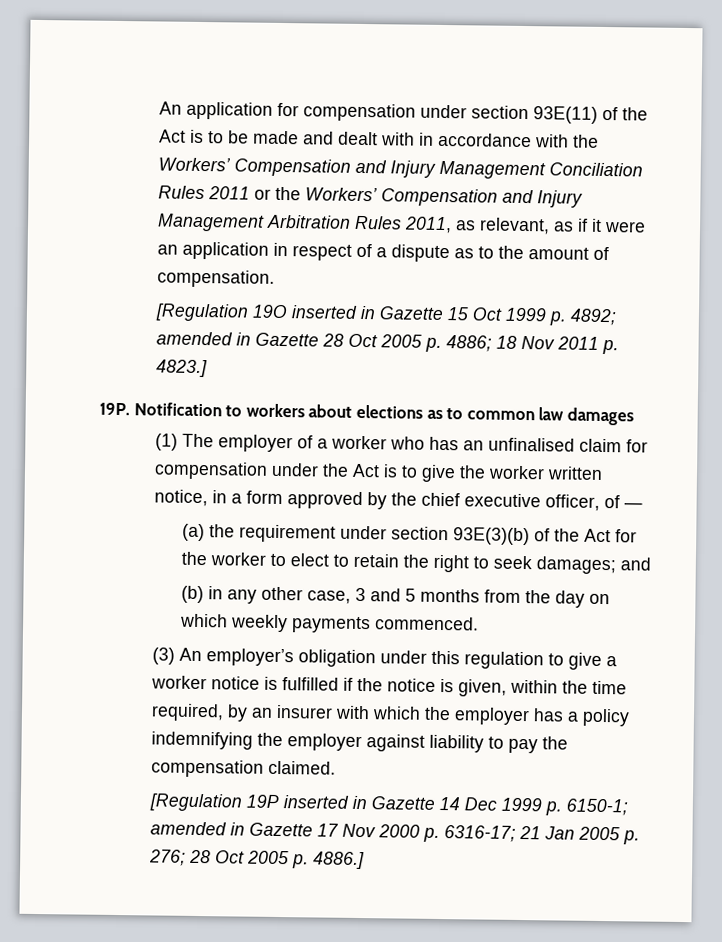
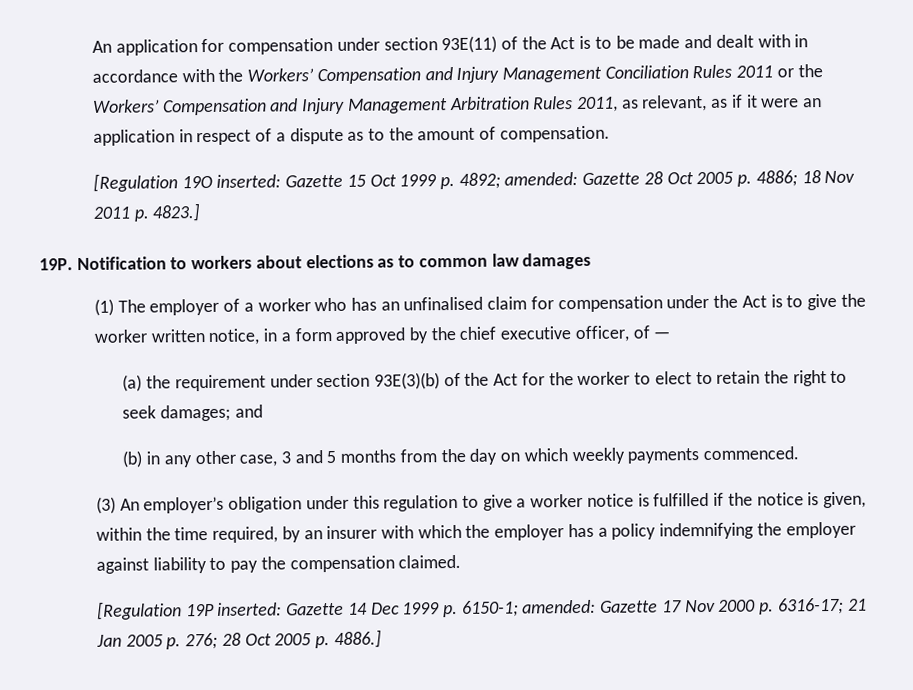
[291,305,377,320] inserted in -> [216,174,282,188] inserted:
[156,331,252,346] amended in -> [504,172,579,186] amended:
[283,795,368,810] inserted in -> [217,602,283,616] inserted:
[150,821,246,836] amended in -> [522,599,597,614] amended:

